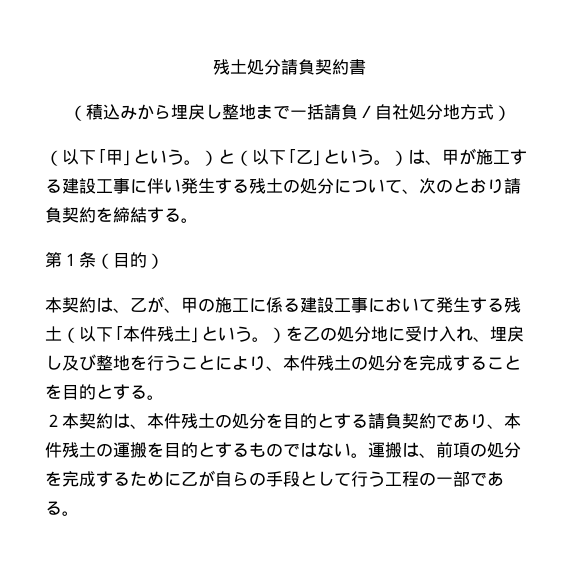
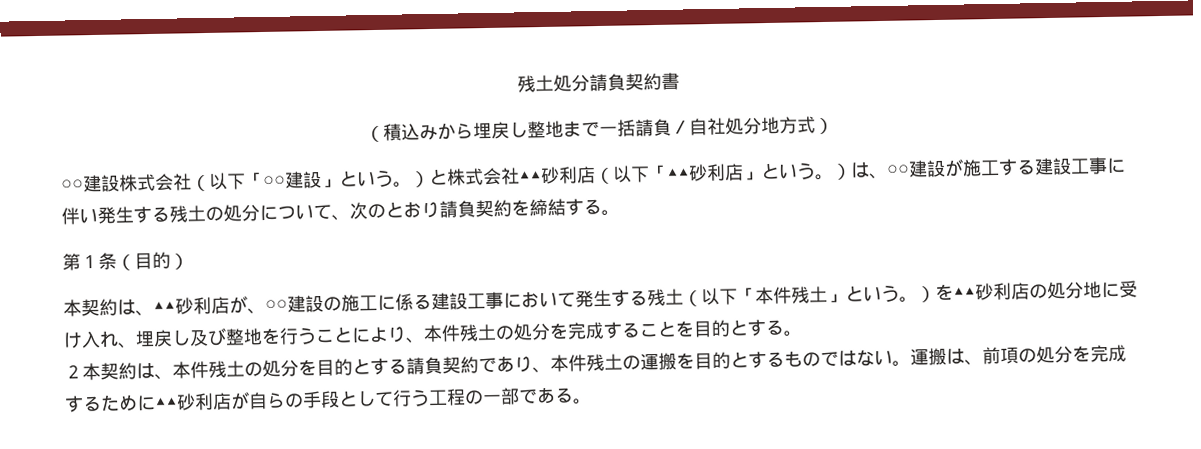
[45,149,313,166] （以下「甲」という。）と（以下「乙 -> [61,163,744,193] ○○建設株式会社（以下「○○建設」という。）と株式会社▲▲砂利店（以下「▲▲砂利店
[442,149,459,165] 甲 -> [886,159,946,178] ○○建設
[130,296,198,313] 乙が、甲 -> [153,294,324,315] ▲▲砂利店が、○○建設
[303,327,320,341] 乙 -> [953,282,1030,301] ▲▲砂利店
[181,472,198,486] 乙 -> [155,392,232,411] ▲▲砂利店

